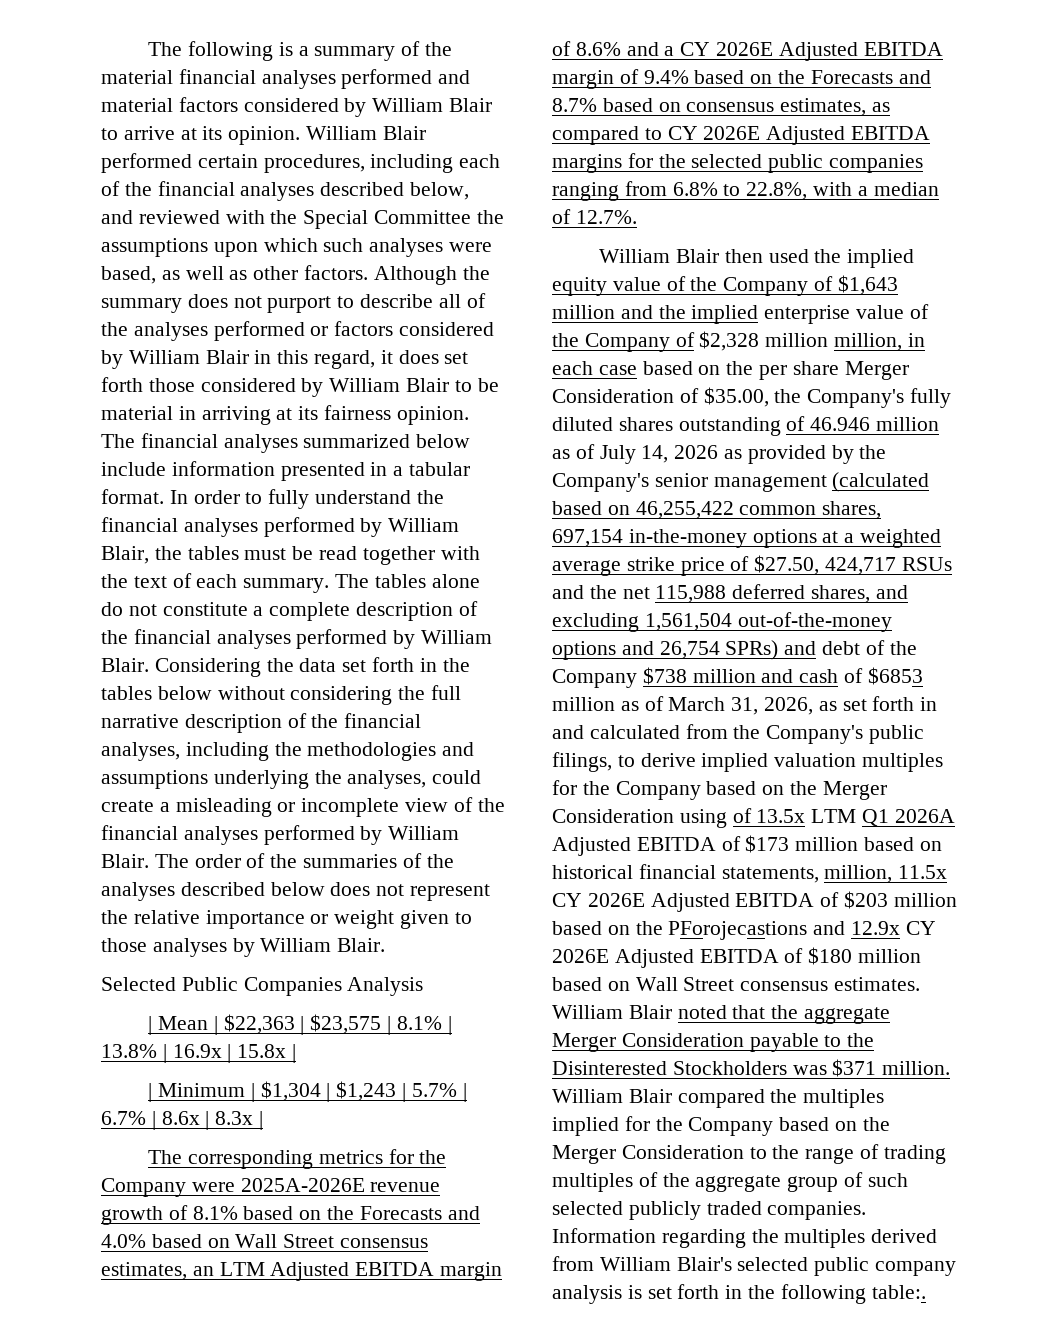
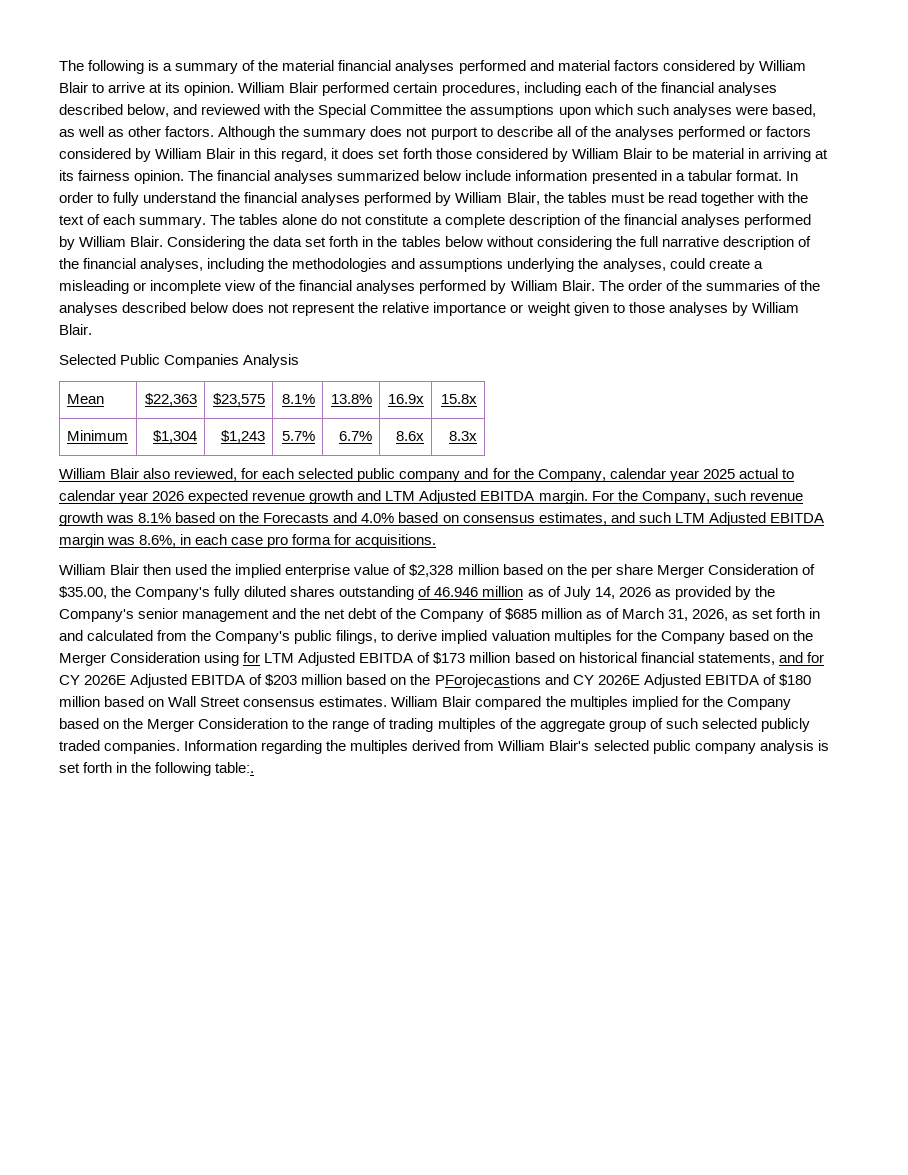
[148,1014,452,1035] [101,1044,297,1063] [148,1081,467,1102] [101,1111,264,1130] [148,1149,447,1169] [101,1178,441,1197] [101,1205,188,1225] // | Mean | $22,363 | $23,575 | 8.1% | 13.8% | 16.9x | 15.8x | // | Minimum | $1,304 | $1,243 | 5.7% | 6.7% | 8.6x | 8.3x | // The corresponding metrics for the Company were 2025A-2026E revenue growth of -> [66,394,104,404] [145,393,198,406] [213,393,266,406] [282,394,316,404] [331,394,373,404] [388,394,425,404] [441,394,478,404] [66,430,128,441] [153,430,198,443] [221,430,266,443] [282,431,316,441] [339,431,373,441] [396,431,425,441] [449,431,478,441] [59,468,794,482] [59,490,803,504] [59,512,135,526] // Mean | $22,363 | $23,575 | 8.1% | 13.8% | 16.9x | 15.8x // Minimum | $1,304 | $1,243 | 5.7% | 6.7% | 8.6x | 8.3x // William Blair also reviewed, for each selected public company and for the Company, calendar year 2025 actual to calendar year 2026 expected revenue growth and LTM Adjusted EBITDA margin. For the Company, such revenue growth was
[235,1234,429,1248] [101,1262,503,1281] [552,41,943,61] [552,69,931,89] [552,98,891,116] [552,126,931,145] [552,153,924,173] [552,181,939,201] [552,209,637,224] Wall Street consensus estimates, an LTM Adjusted EBITDA margin of 8.6% and a CY 2026E Adjusted EBITDA margin of 9.4% based on the Forecasts and 8.7% based on consensus estimates, as compared to CY 2026E Adjusted EBITDA margins for the selected public companies ranging from 6.8% to 22.8%, with a median of 12.7%. -> [462,512,824,526] [59,534,437,548] consensus estimates, and such LTM Adjusted EBITDA margin was 8.6%, in each case pro forma for acquisitions.
[552,275,898,296] [552,304,929,324] [552,331,925,352] [552,361,637,375] equity value of the Company of $1,643 million and the implied enterprise value of the Company of $2,328 million million, in each case -> [285,564,499,578] enterprise value of $2,328 million
[832,472,930,492] [552,501,882,519] [552,529,942,548] [552,555,952,576] [552,584,908,603] [552,612,892,632] [552,640,917,660] [552,667,923,688] (calculated based on 46,255,422 common shares, 697,154 in-the-money options at a weighted average strike price of $27.50, 424,717 RSUs and the net 115,988 deferred shares, and excluding 1,561,504 out-of-the-money options and 26,754 SPRs) and debt of the Company $738 million and cash of $6853 -> [272,608,537,622] and the net debt of the Company of $685
[732,808,955,826] of 13.5x LTM Q1 2026A -> [243,652,295,663] for LTM
[824,865,948,883] million, 11.5x -> [778,652,824,663] and for
[851,921,901,935] 12.9x -> (569, 679) none
[677,1005,891,1024] [552,1033,875,1052] [552,1059,951,1077] [552,1089,672,1103] noted that the aggregate Merger Consideration payable to the Disinterested Stockholders was $371 million. William Blair -> (472, 701) none

